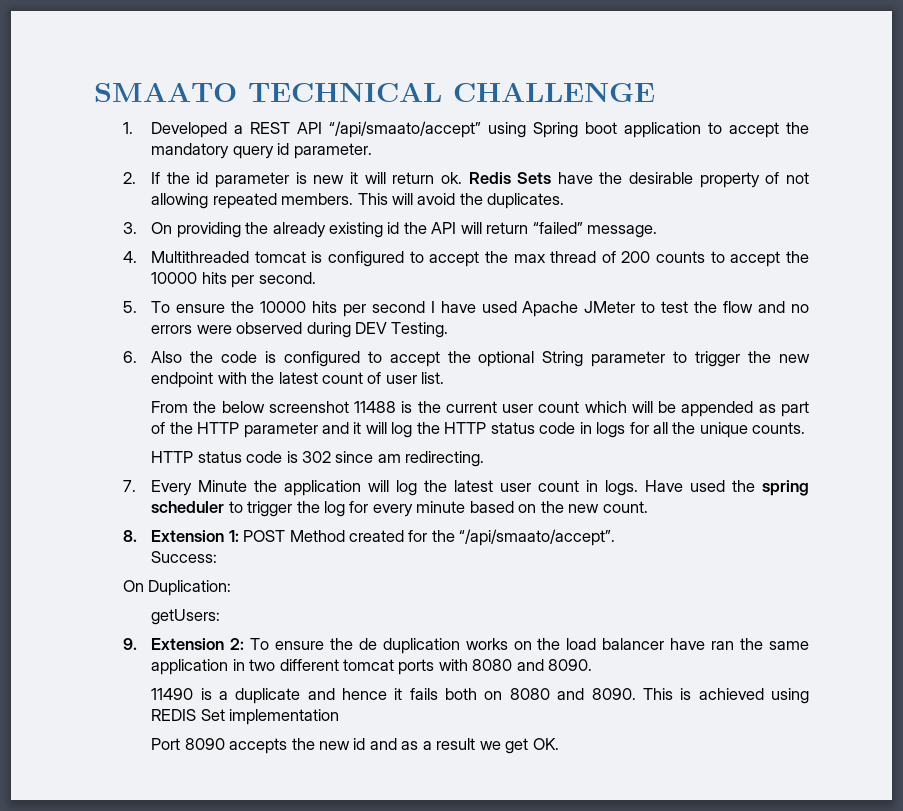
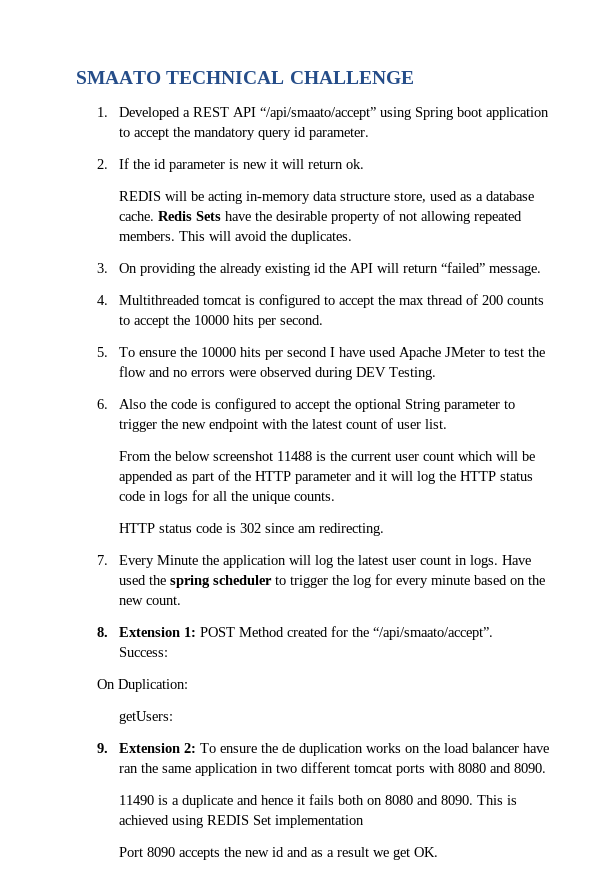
(462, 178) none -> [118,191,534,204] [118,211,154,221] // REDIS will be acting in-memory data structure store, used as a database cache.

